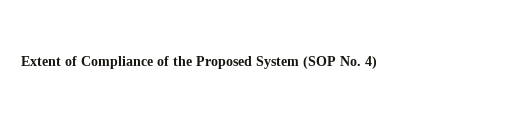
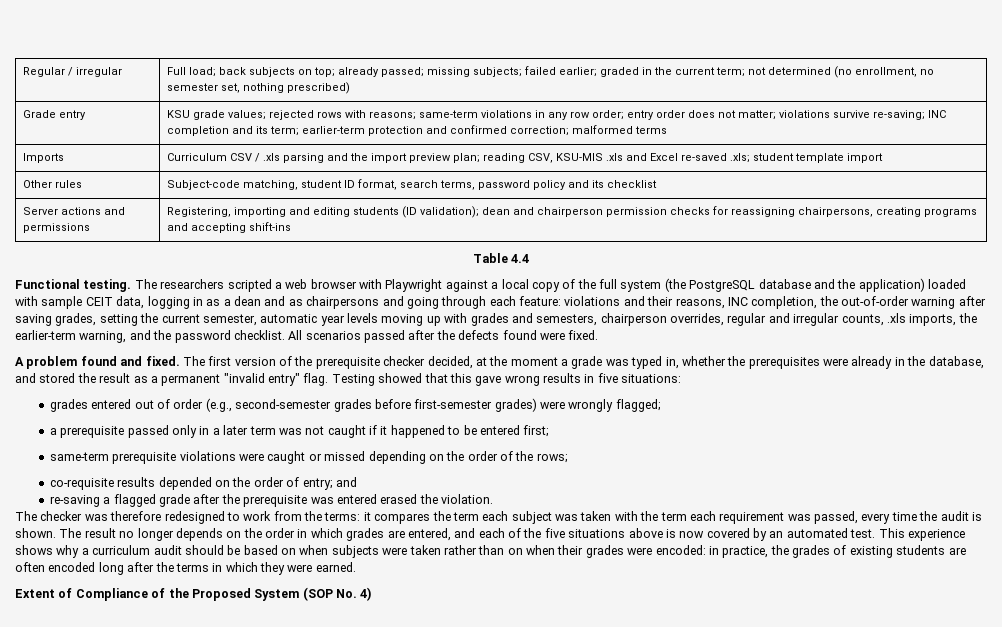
(21, 61) none -> [22,67,122,77] [166,66,934,78] [166,82,350,94] [22,110,86,120] [166,110,946,120] [166,125,667,136] [22,153,64,163] [166,153,883,163] [22,180,82,188] [166,179,657,190] [22,207,125,215] [22,223,90,233] [166,206,977,218] [166,222,291,233] [472,253,530,263] [15,278,966,292] [15,296,986,309] [15,313,977,326] [15,330,599,343] [15,356,984,369] [15,373,682,386] [49,398,661,412] [49,425,550,438] [49,451,568,464] [49,477,357,490] [49,494,494,507] [15,511,982,524] [15,528,965,541] [15,545,966,558] [15,562,356,575] Regular / irregular | Full load; back subjects on top; already passed; missing subjects; failed earlier; graded in the current term; not determined (no enrollment, no semester set, nothing prescribed) // Grade entry | KSU grade values; rejected rows with reasons; same-term violations in any row order; entry order does not matter; violations survive re-saving; INC completion and its term; earlier-term protection and confirmed correction; malformed terms // Imports | Curriculum CSV / .xls parsing and the import preview plan; reading CSV, KSU-MIS .xls and Excel re-saved .xls; student template import // Other rules | Subject-code matching, student ID format, search terms, password policy and its checklist // Server actions and permissions | Registering, importing and editing students (ID validation); dean and chairperson permission checks for reassigning chairpersons, creating programs and accepting shift-ins // Table 4.4 // Functional testing. The researchers scripted a web browser with Playwright against a local copy of the full system (the PostgreSQL database and the application) loaded with sample CEIT data, logging in as a dean and as chairpersons and going through each feature: violations and their reasons, INC completion, the out-of-order warning after saving grades, setting the current semester, automatic year levels moving up with grades and semesters, chairperson overrides, regular and irregular counts, .xls imports, the earlier-term warning, and the password checklist. All scenarios passed after the defects found were fixed. // A problem found and fixed. The first version of the prerequisite checker decided, at the moment a grade was typed in, whether the prerequisites were already in the database, and stored the result as a permanent "invalid entry" flag. Testing showed that this gave wrong results in five situations: // grades entered out of order (e.g., second-semester grades before first-semester grades) were wrongly flagged; // a prerequisite passed only in a later term was not caught if it happened to be entered first; // same-term prerequisite violations were caught or missed depending on the order of the rows; // co-requisite results depended on the order of entry; and // re-saving a flagged grade after the prerequisite was entered erased the violation. // The checker was therefore redesigned to work from the terms: it compares the term each subject was taken with the term each requirement was passed, every time the audit is shown. The result no longer depends on the order in which grades are entered, and each of the five situations above is now covered by an automated test. This experience shows why a curriculum audit should be based on when subjects were taken rather than on when their grades were encoded: in practice, the grades of existing students are often encoded long after the terms in which they were earned. //

